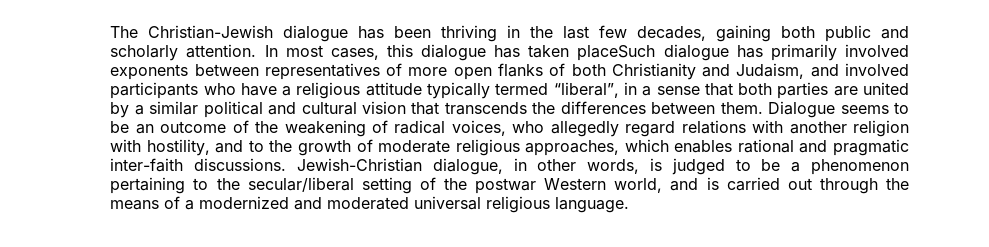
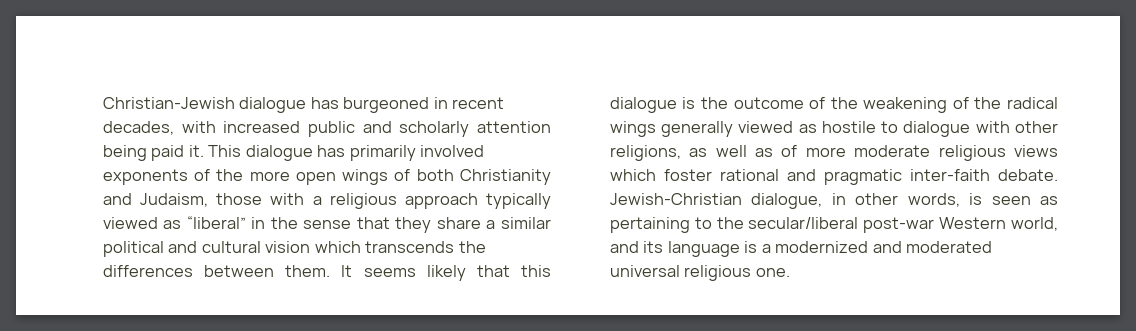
[110,26,139,38] The -> (102, 103) none
[394,25,909,42] [110,44,656,61] been thriving in the last few decades, gaining both public and scholarly attention. In most cases, this dialogue has taken placeSuch -> [343,97,505,113] [102,121,551,137] [102,145,242,161] burgeoned in recent decades, with increased public and scholarly attention being paid it. This
[194,63,403,80] between representatives of -> [194,169,244,181] of the
[497,63,543,77] flanks -> [342,169,389,185] wings
[810,63,909,77] [110,82,909,99] [110,102,130,118] and involved participants who have a religious attitude typically termed “liberal”, in a sense that both parties are united by -> [216,193,551,209] [102,216,481,233] those with a religious approach typically viewed as “liberal” in the sense that they share
[411,102,440,115] that -> [314,241,361,253] which
[768,101,910,118] [110,121,154,134] Dialogue seems to be an -> [341,265,551,281] [609,97,729,113] It seems likely that this dialogue is the
[394,120,910,137] [110,139,733,156] radical voices, who allegedly regard relations with another religion with hostility, and to the growth of moderate religious approaches, which enables -> [974,97,1058,109] [609,121,1058,137] [609,145,1058,161] [609,169,712,181] the radical wings generally viewed as hostile to dialogue with other religions, as well as of more moderate religious views which foster
[194,158,287,171] discussions. -> [998,169,1058,181] debate.
[671,158,910,175] [110,177,910,194] [110,196,181,210] judged to be a phenomenon pertaining to the secular/liberal setting of the postwar Western world, and is carried out through the means of -> [991,196,1058,205] [609,217,1058,233] [609,241,758,257] seen as pertaining to the secular/liberal post-war Western world, and its language is
[555,197,630,213] language. -> [755,268,790,277] one.

